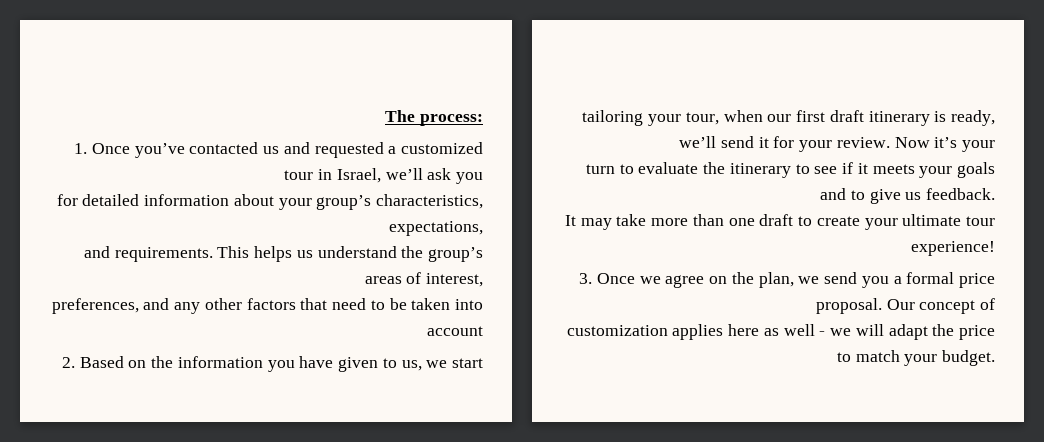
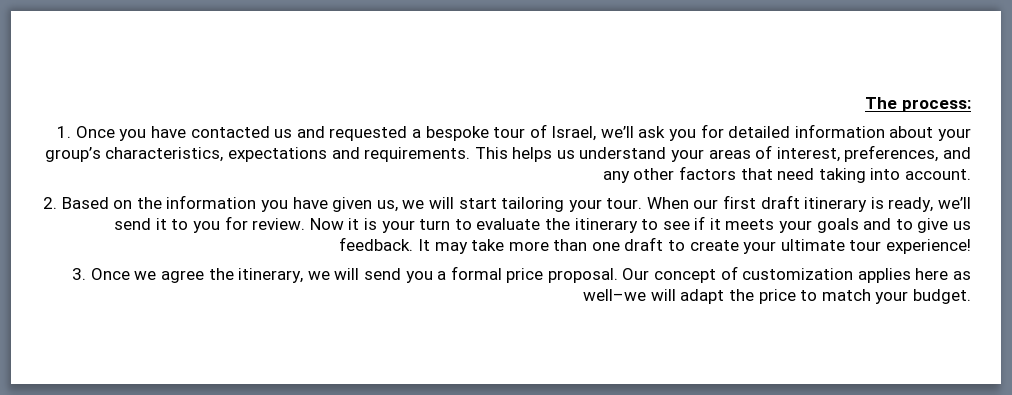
[134,143,185,158] you’ve -> [119,126,186,141] you have
[401,142,483,154] [284,169,333,180] customized tour in -> [425,124,547,141] bespoke tour of
(484, 178) // -> (697, 135) none
[389,221,483,236] expectations, // -> [227,147,327,162] expectations
[401,246,484,262] the group’s -> [671,149,705,162] your
(484, 280) // -> (840, 154) none
[370,298,484,310] [427,326,483,336] to be taken into account -> [818,168,972,183] taking into account.
[382,358,397,368] to -> (373, 204) none
(448, 364) none -> [428,197,454,209] will
[685,110,763,125] tour, when -> [606,197,689,209] tour. When
[773,136,995,152] for your review. Now it’s your // -> [171,216,415,233] to you for review. Now it is your
(996, 194) // -> (414, 244) none
[709,272,820,288] on the plan, we -> [208,268,360,283] the itinerary, we will
(995, 304) // -> (738, 273) none
[783,324,852,336] well - we -> [583,289,647,301] well–we

